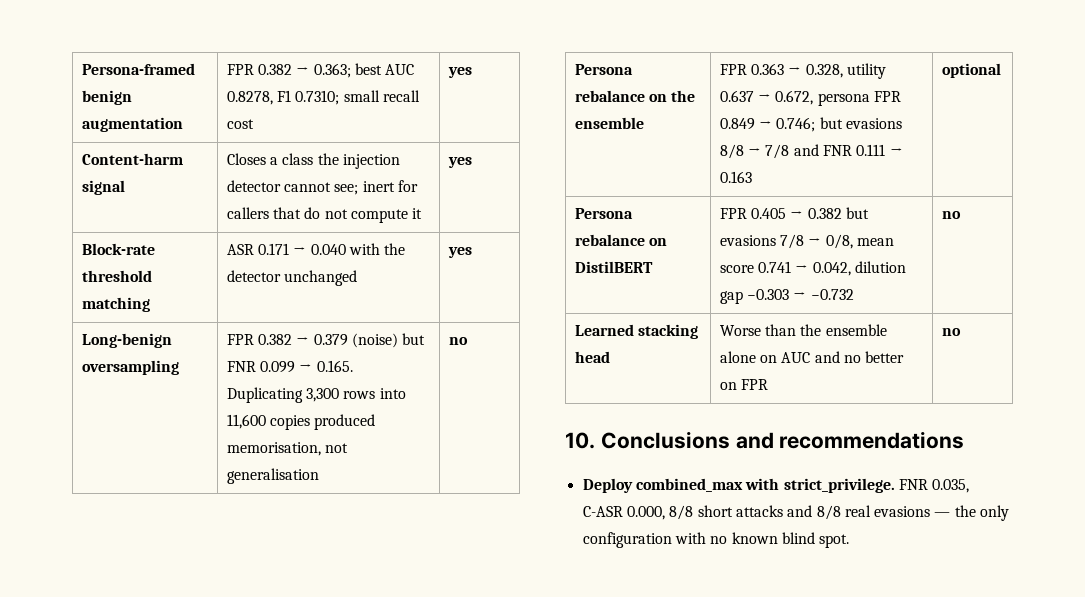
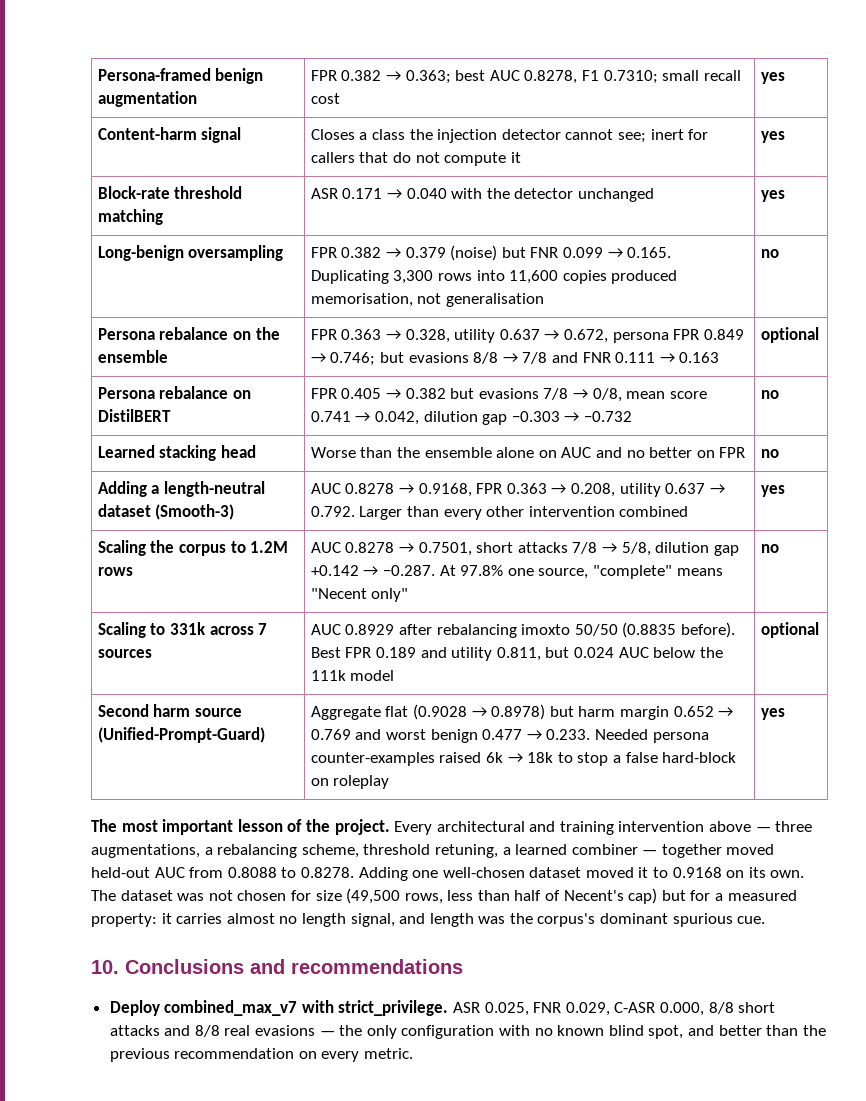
(961, 332) none -> [97,481,266,497] [97,504,235,520] [310,483,725,497] [310,506,689,520] [760,485,785,497] [97,540,289,556] [97,567,133,576] [310,542,739,556] [310,565,723,579] [310,588,409,602] [760,544,779,553] [97,622,268,638] [97,649,152,658] [310,622,735,638] [310,647,723,661] [310,670,395,681] [760,622,819,638] [97,704,243,717] [97,727,265,743] [310,704,734,720] [310,729,709,743] [310,752,737,766] [310,775,390,789] [760,708,785,720] [91,819,813,835] [91,844,775,858] [91,867,805,881] [91,888,797,904] [91,913,766,927] // Adding a length-neutral dataset (Smooth-3) | AUC 0.8278 → 0.9168, FPR 0.363 → 0.208, utility 0.637 → 0.792. Larger than every other intervention combined | yes // Scaling the corpus to 1.2M rows | AUC 0.8278 → 0.7501, short attacks 7/8 → 5/8, dilution gap +0.142 → −0.287. At 97.8% one source, "complete" means "Necent only" | no // Scaling to 331k across 7 sources | AUC 0.8929 after rebalancing imoxto 50/50 (0.8835 before). Best FPR 0.189 and utility 0.811, but 0.024 AUC below the 111k model | optional // Second harm source (Unified-Prompt-Guard) | Aggregate flat (0.9028 → 0.8978) but harm margin 0.652 → 0.769 and worst benign 0.477 → 0.233. Needed persona counter-examples raised 6k → 18k to stop a false hard-block on roleplay | yes // The most important lesson of the project. Every architectural and training intervention above — three augmentations, a rebalancing scheme, threshold retuning, a learned combiner — together moved held-out AUC from 0.8088 to 0.8278. Adding one well-chosen dataset moved it to 0.9168 on its own. The dataset was not chosen for size (49,500 rows, less than half of Necent's cap) but for a measured property: it carries almost no length signal, and length was the corpus's dominant spurious cue.
[635,478,743,492] combined_max -> [164,1000,298,1016] combined_max_v7
[898,479,970,493] FNR 0.035, -> [453,1002,610,1016] ASR 0.025, FNR 0.029,
[819,534,850,548] spot. -> [648,1025,826,1039] [109,1048,414,1062] spot, and better than the previous recommendation on every metric.

